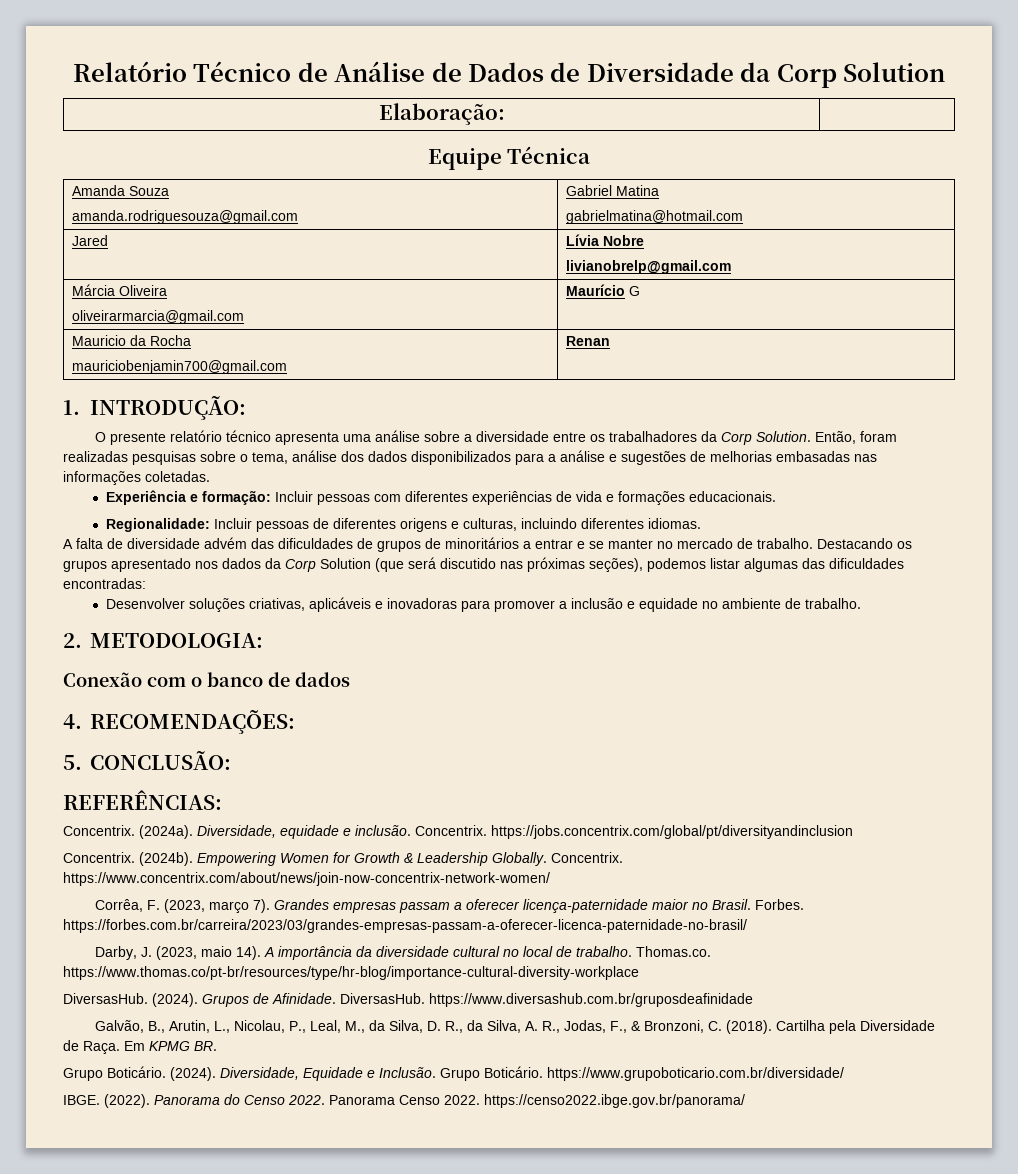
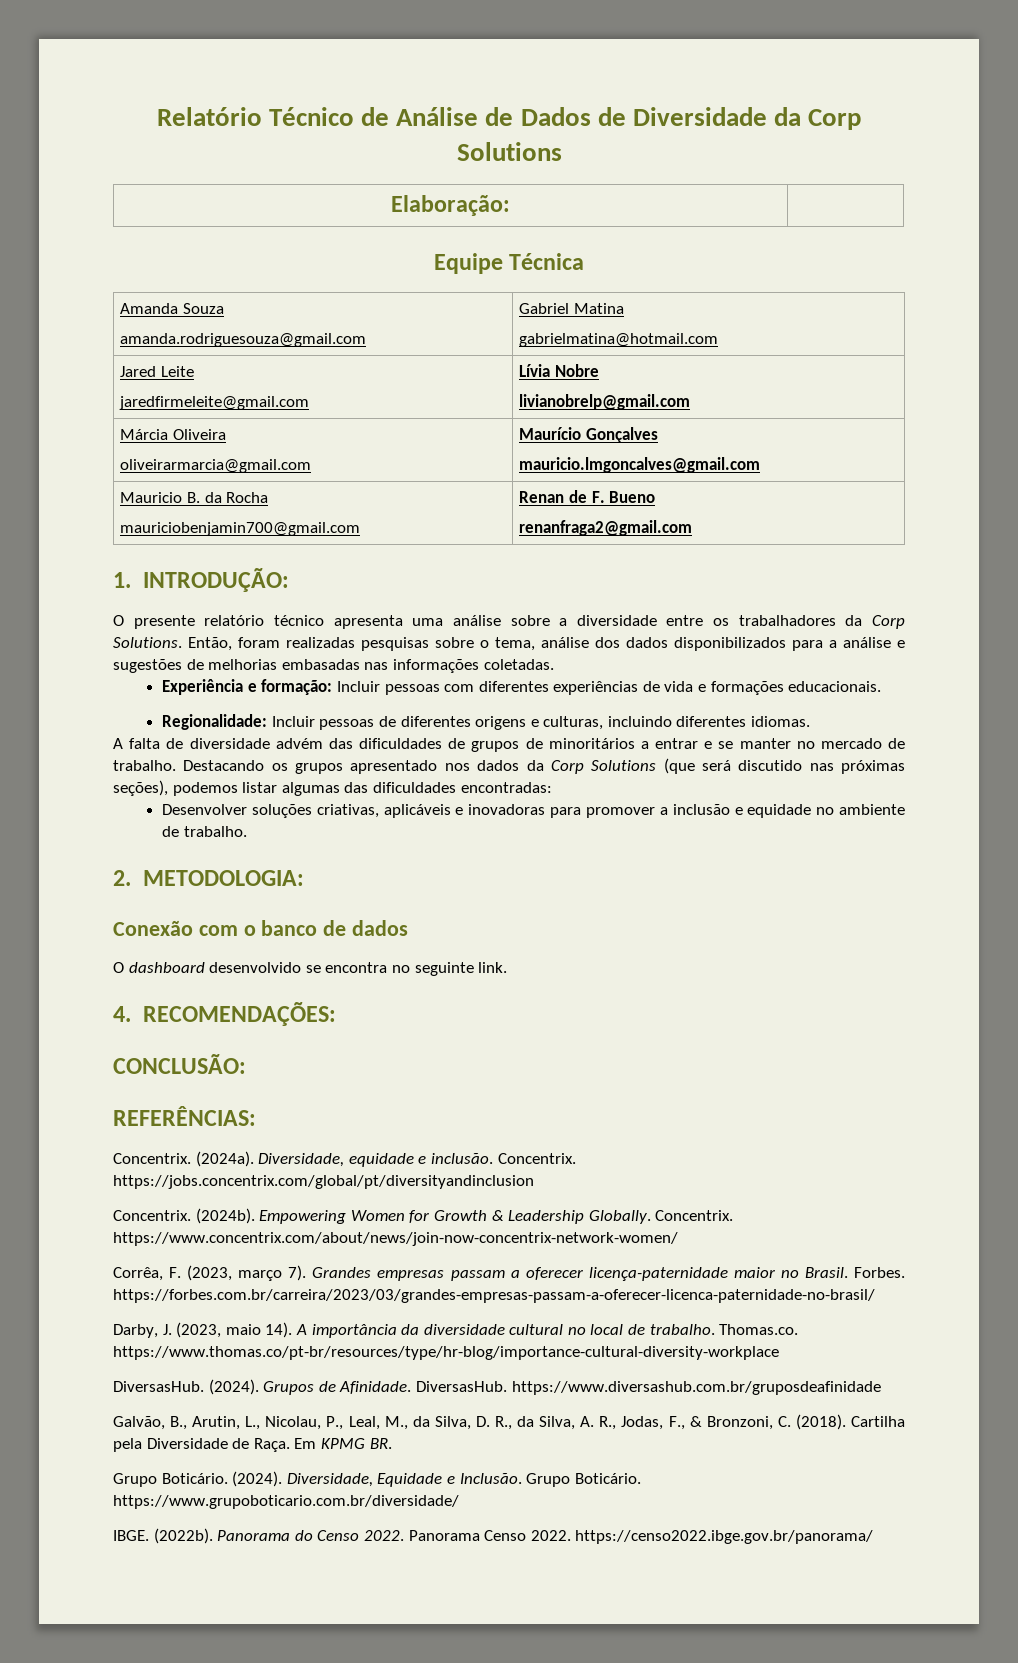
[843,62,946,82] Solution -> [456,142,562,161] Solutions
(109, 240) none -> [160,366,194,377] [119,396,310,410] Leite // jaredfirmeleite@gmail.com
[629,286,641,296] G -> [585,427,658,443] [519,457,761,473] Gonçalves // mauricio.lmgoncalves@gmail.com
(127, 340) none -> [186,492,200,503] B.
(611, 341) none -> [568,490,656,503] [519,520,693,536] de F. Bueno // renanfraga2@gmail.com
[756,431,812,442] Solution. -> [113,637,182,648] Solutions.
[320,558,371,569] Solution -> [591,760,657,771] Solutions
(350, 679) none -> [113,962,508,976] // O dashboard desenvolvido se encontra no seguinte link.
[63,755,82,770] 5. -> (337, 1014) none
[104,1094,150,1108] (2022). -> [153,1528,213,1544] (2022b).

